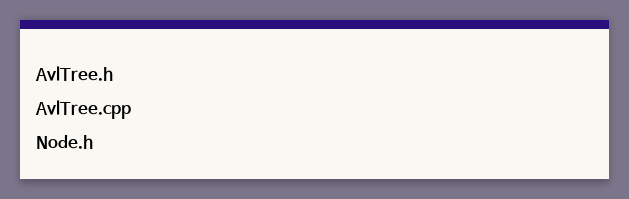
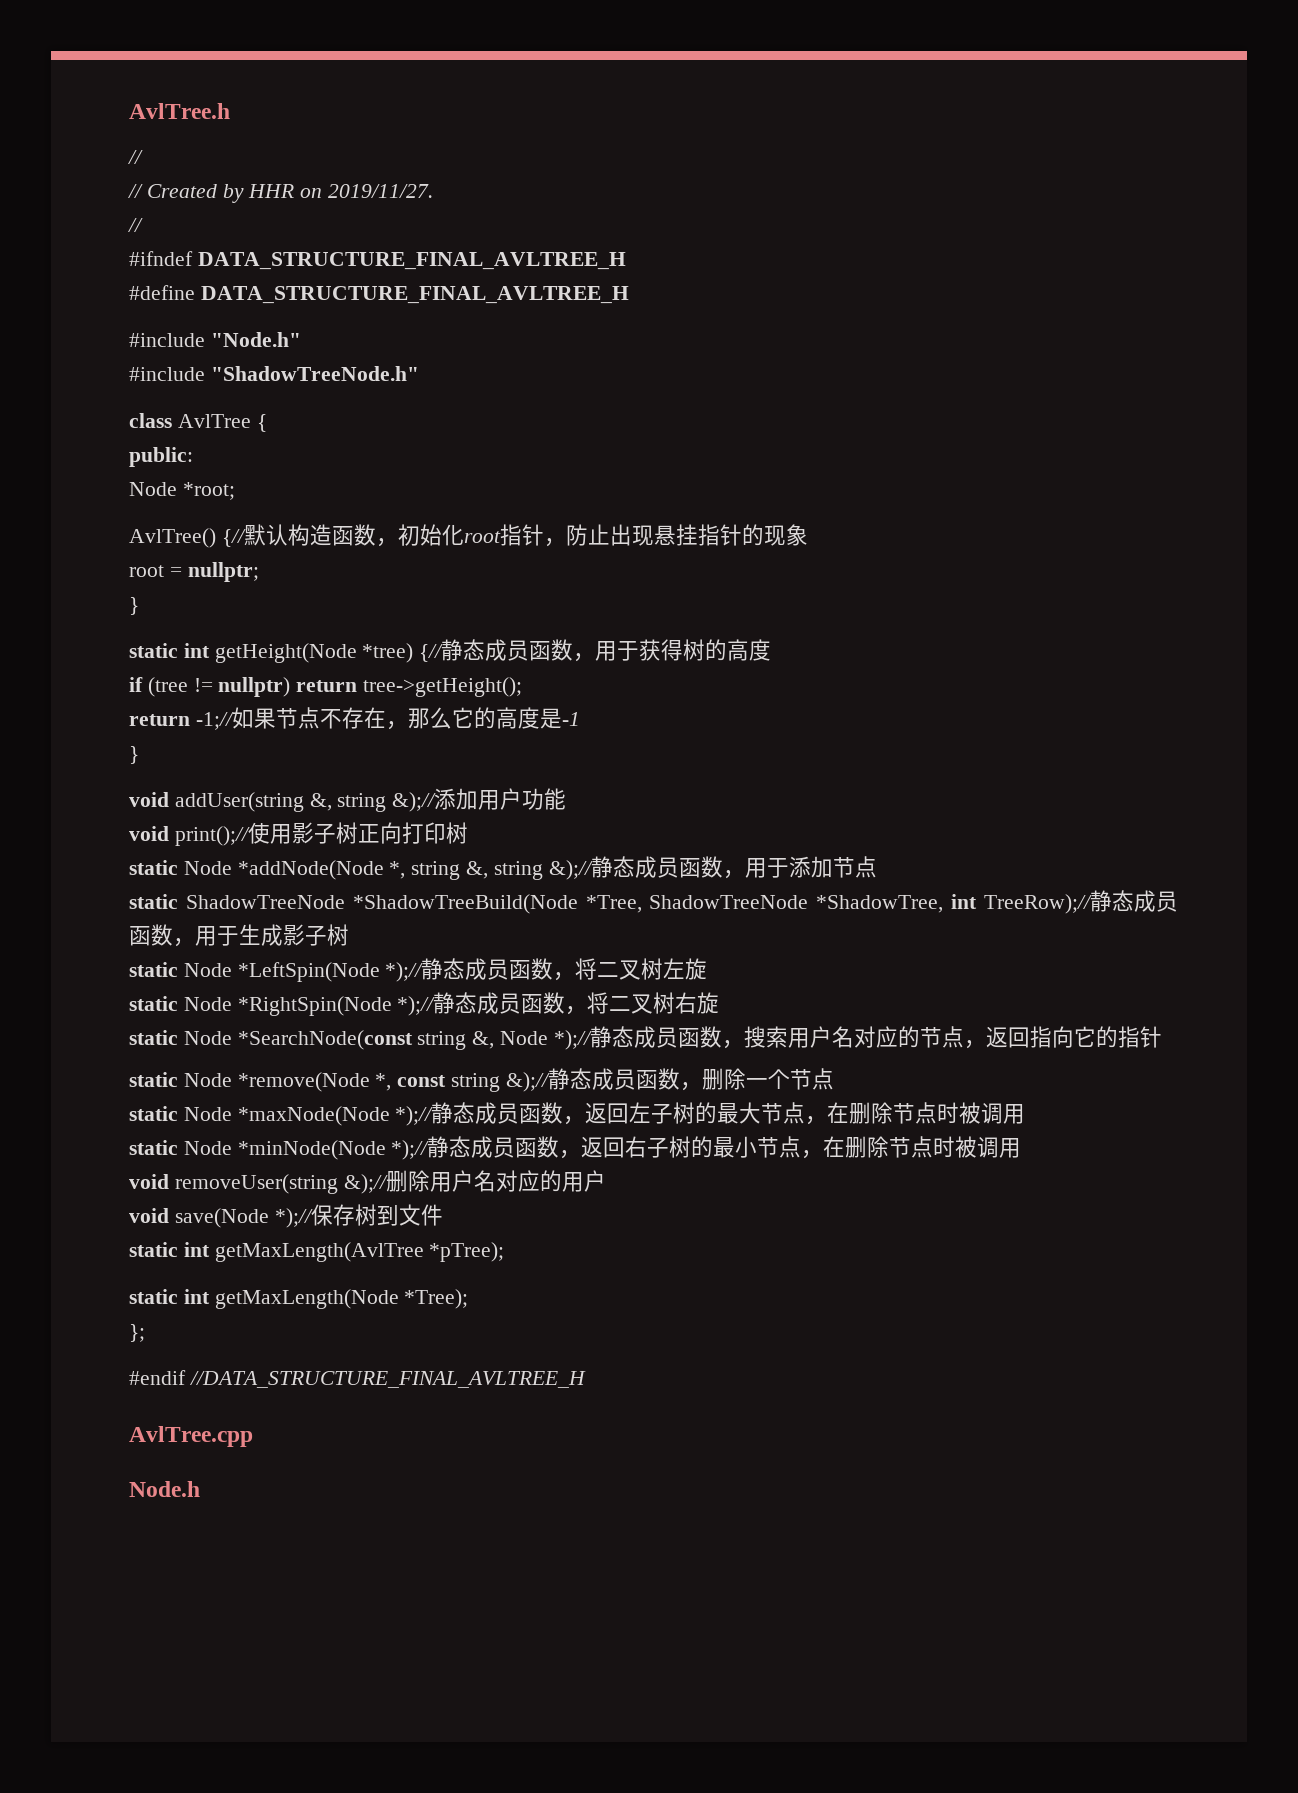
(113, 73) none -> [128,150,143,164] [128,184,434,203] [128,218,143,232] [129,251,626,270] [129,285,629,304] [129,332,301,347] [129,366,419,381] [129,413,267,432] [129,447,193,467] [129,482,235,500] [129,524,808,548] [129,562,259,582] [129,597,139,615] [129,639,772,663] [129,677,523,697] [129,707,580,730] [129,746,139,764] [129,788,567,812] [129,822,468,846] [129,856,877,880] [129,890,1178,914] [129,924,349,947] [129,958,708,982] [129,992,720,1016] [129,1026,1162,1050] [129,1068,834,1092] [129,1102,1026,1126] [129,1136,1022,1160] [129,1170,606,1194] [129,1204,443,1228] [129,1242,505,1262] [129,1289,469,1309] [129,1324,145,1342] [129,1370,586,1388] // // // // Created by HHR on 2019/11/27. // // // #ifndef DATA_STRUCTURE_FINAL_AVLTREE_H // #define DATA_STRUCTURE_FINAL_AVLTREE_H // #include "Node.h" // #include "ShadowTreeNode.h" // class AvlTree { // public: // Node *root; // AvlTree() {//默认构造函数，初始化root指针，防止出现悬挂指针的现象 // root = nullptr; // } // static int getHeight(Node *tree) {//静态成员函数，用于获得树的高度 // if (tree != nullptr) return tree->getHeight(); // return -1;//如果节点不存在，那么它的高度是-1 // } // void addUser(string &, string &);//添加用户功能 // void print();//使用影子树正向打印树 // static Node *addNode(Node *, string &, string &);//静态成员函数，用于添加节点 // static ShadowTreeNode *ShadowTreeBuild(Node *Tree, ShadowTreeNode *ShadowTree, int TreeRow);//静态成员函数，用于生成影子树 // static Node *LeftSpin(Node *);//静态成员函数，将二叉树左旋 // static Node *RightSpin(Node *);//静态成员函数，将二叉树右旋 // static Node *SearchNode(const string &, Node *);//静态成员函数，搜索用户名对应的节点，返回指向它的指针 // static Node *remove(Node *, const string &);//静态成员函数，删除一个节点 // static Node *maxNode(Node *);//静态成员函数，返回左子树的最大节点，在删除节点时被调用 // static Node *minNode(Node *);//静态成员函数，返回右子树的最小节点，在删除节点时被调用 // void removeUser(string &);//删除用户名对应的用户 // void save(Node *);//保存树到文件 // static int getMaxLength(AvlTree *pTree); // static int getMaxLength(Node *Tree); // }; // #endif //DATA_STRUCTURE_FINAL_AVLTREE_H

